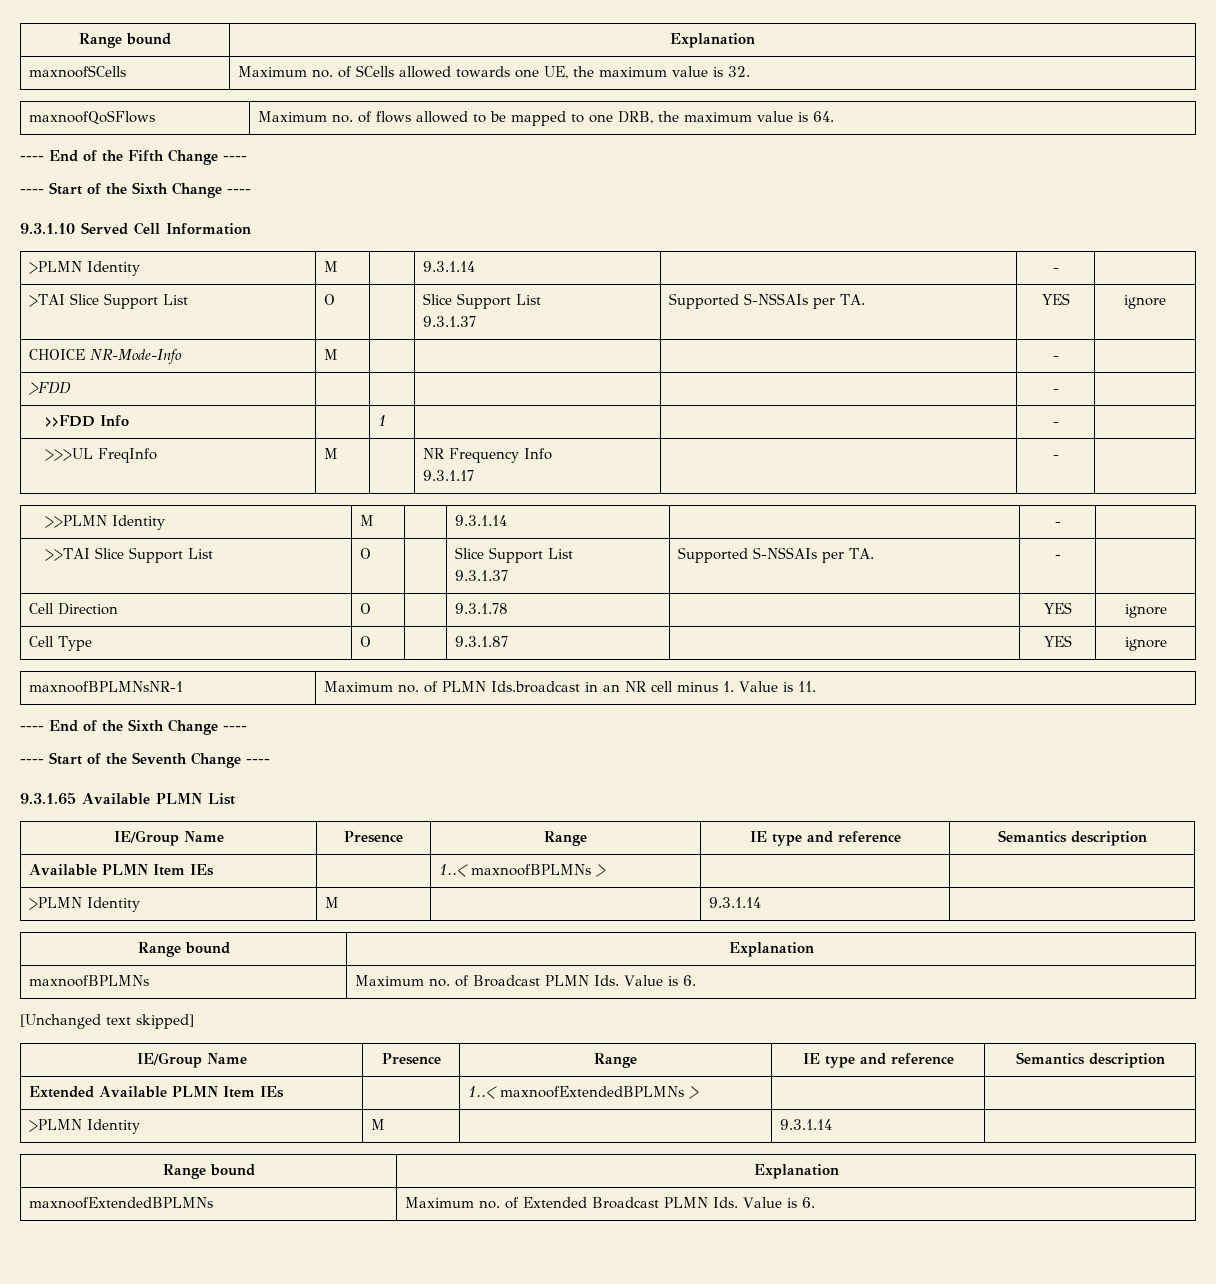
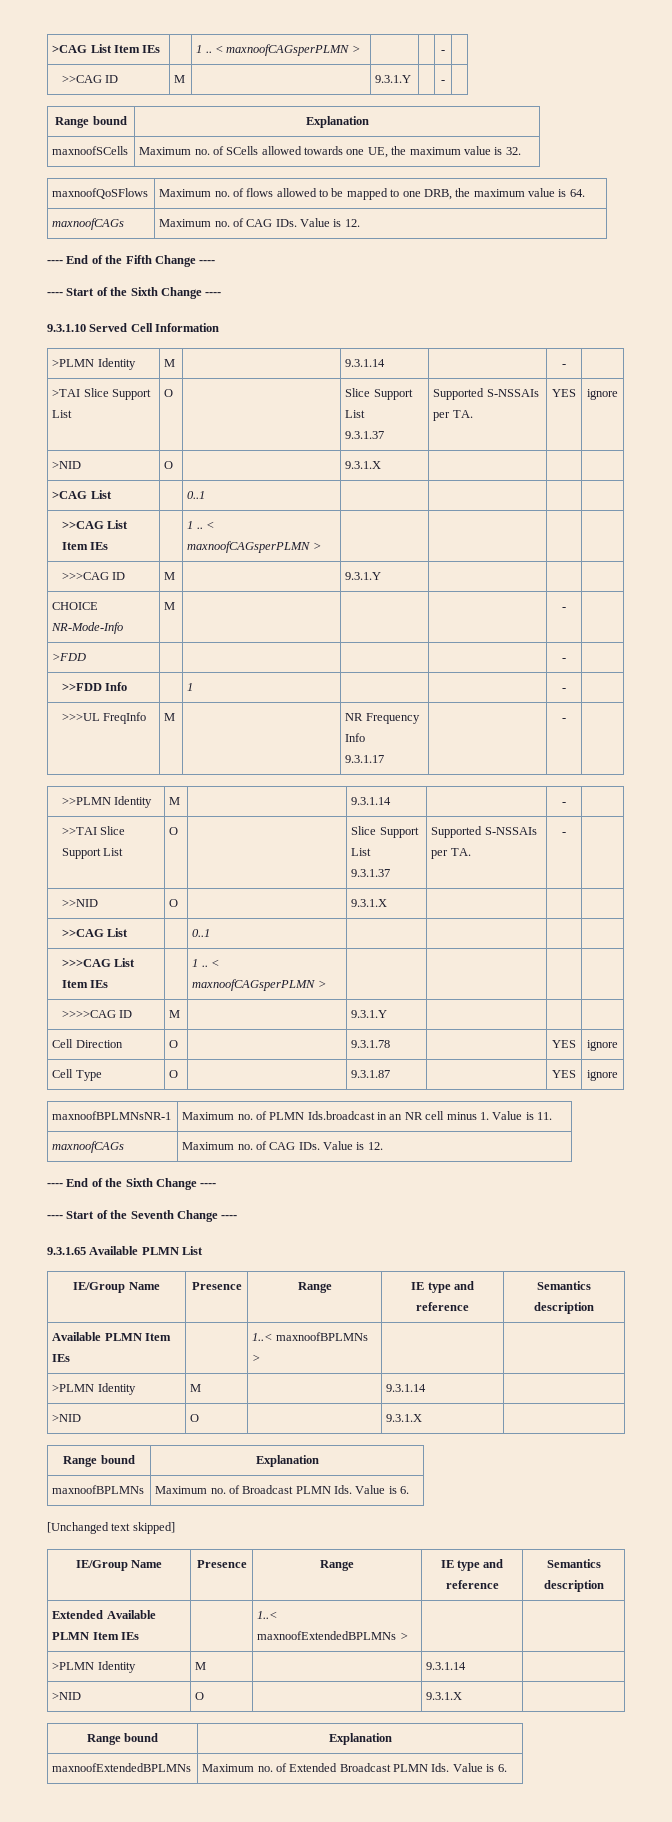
(79, 40) none -> [52,44,161,53] [196,44,360,56] [441,50,445,53] [61,75,118,83] [174,75,186,83] [375,75,412,83] [441,80,445,83] >CAG List Item IEs | | 1 .. < maxnoofCAGsperPLMN > | | | - | // >>CAG ID | M | | 9.3.1.Y | | - | //
(835, 116) none -> [52,218,125,230] [159,218,360,227] // maxnoofCAGs | Maximum no. of CAG IDs. Value is 12.
(1166, 302) none -> [52,461,82,469] [164,461,174,469] [345,461,382,469] [52,490,112,499] [187,491,206,499] [61,520,128,529] [61,542,108,550] [187,521,214,529] [187,541,321,553] [61,572,125,580] [164,572,176,580] [345,572,382,580] // >NID | O | | 9.3.1.X | | | // >CAG List | | 0..1 | | | | // >>CAG List Item IEs | | 1 .. < maxnoofCAGsperPLMN > | | | | // >>>CAG ID | M | | 9.3.1.Y | | |
(1061, 556) none -> [61,899,98,907] [169,899,179,907] [351,899,388,907] [61,928,128,937] [192,929,211,937] [61,958,135,967] [61,980,108,988] [192,959,219,967] [192,979,326,991] [61,1010,132,1018] [169,1010,181,1018] [351,1010,388,1018] // >>NID | O | | 9.3.1.X | | | // >>CAG List | | 0..1 | | | | // >>>CAG List Item IEs | | 1 .. < maxnoofCAGsperPLMN > | | | | // >>>>CAG ID | M | | 9.3.1.Y | | |
(817, 686) none -> [52,1141,125,1153] [182,1141,383,1150] // maxnoofCAGs | Maximum no. of CAG IDs. Value is 12.
(762, 902) none -> [52,1414,82,1422] [190,1414,200,1422] [386,1414,423,1422] // >NID | O | | 9.3.1.X |
(833, 1124) none -> [52,1692,82,1700] [195,1692,205,1700] [426,1692,463,1700] // >NID | O | | 9.3.1.X |

